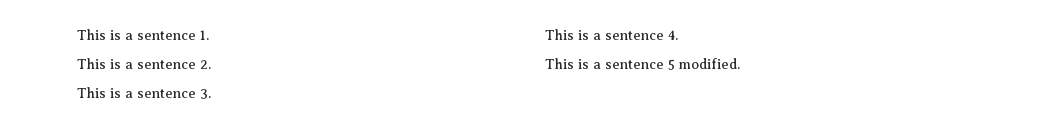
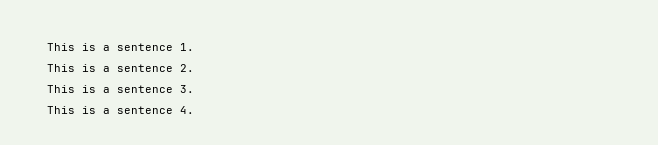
[545,58,740,70] // This is a sentence 5 modified. -> (194, 110) none

